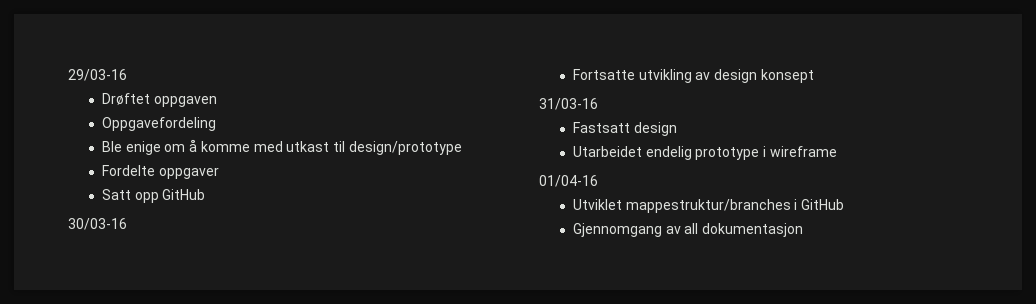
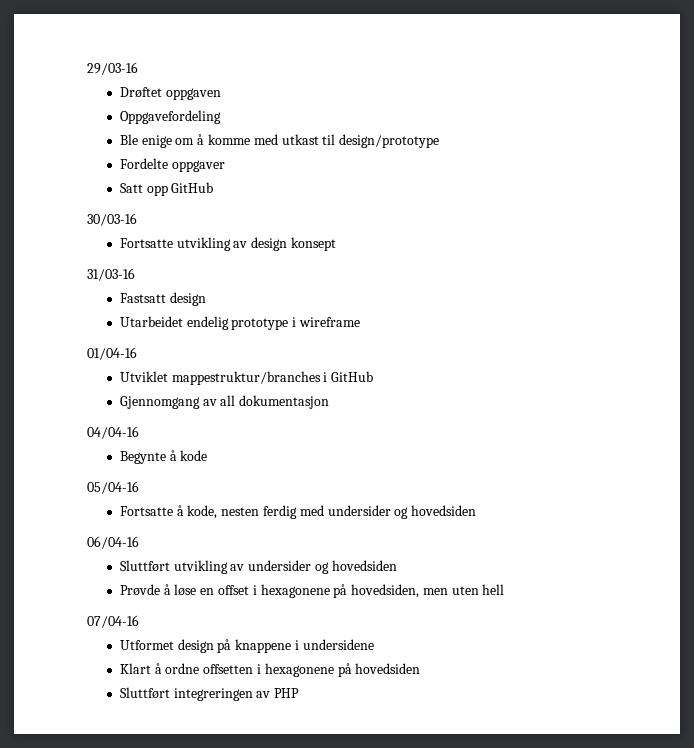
(804, 230) none -> [87,426,139,439] [119,450,208,464] [87,481,139,494] [119,505,477,519] [87,536,139,549] [119,560,397,574] [119,584,505,598] [87,615,139,628] [119,639,374,653] [119,663,421,677] [119,687,300,701] // 04/04-16 // Begynte å kode // 05/04-16 // Fortsatte å kode, nesten ferdig med undersider og hovedsiden // 06/04-16 // Sluttført utvikling av undersider og hovedsiden // Prøvde å løse en offset i hexagonene på hovedsiden, men uten hell // 07/04-16 // Utformet design på knappene i undersidene // Klart å ordne offsetten i hexagonene på hovedsiden // Sluttført integreringen av PHP

